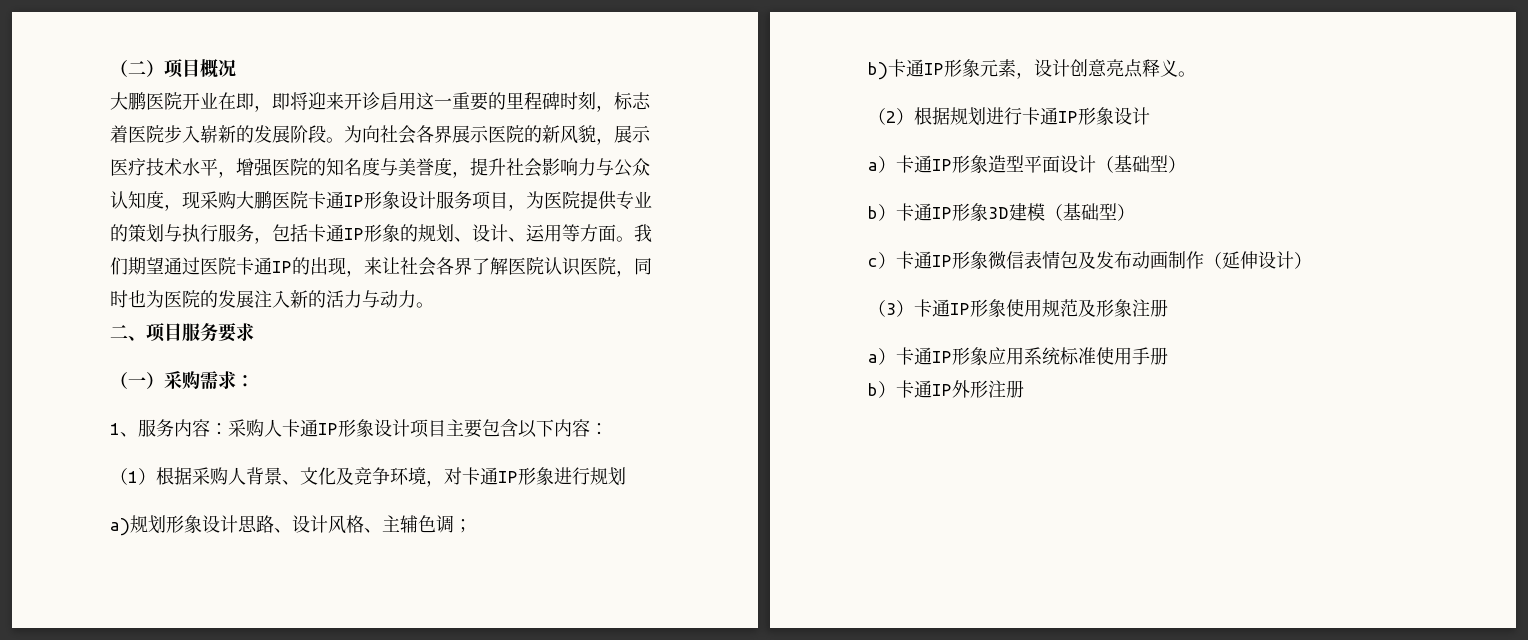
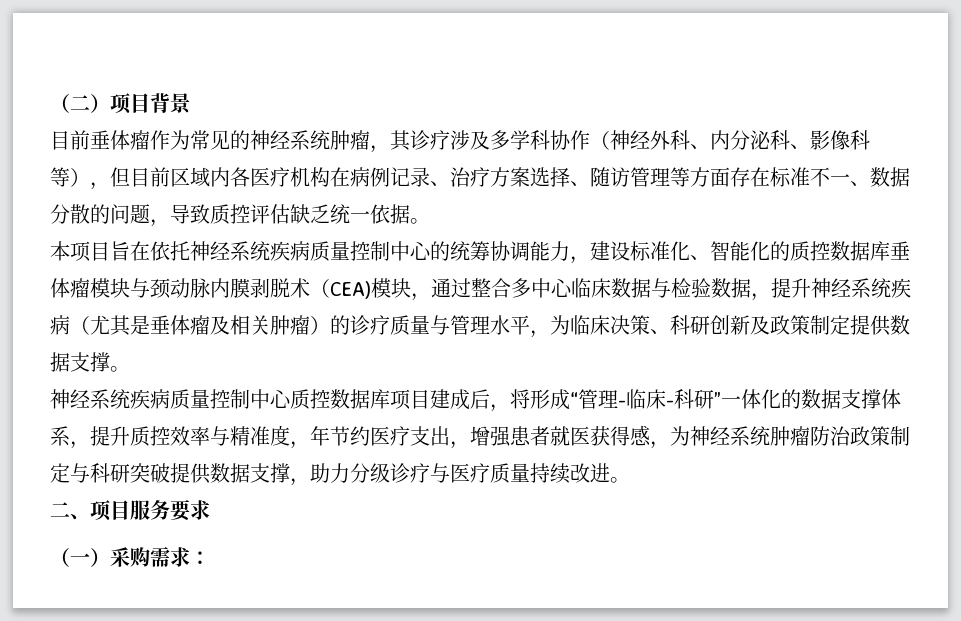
[200,59,236,78] [110,91,651,112] [110,125,651,145] [110,158,650,178] [110,191,652,211] [110,224,652,244] [110,257,652,277] [110,290,416,308] 概况 // 大鹏医院开业在即，即将迎来开诊启用这一重要的里程碑时刻，标志着医院步入崭新的发展阶段。为向社会各界展示医院的新风貌，展示医疗技术水平，增强医院的知名度与美誉度，提升社会影响力与公众认知度，现采购大鹏医院卡通IP形象设计服务项目，为医院提供专业的策划与执行服务，包括卡通IP形象的规划、设计、运用等方面。我们期望通过医院卡通IP的出现，来让社会各界了解医院认识医院，同时也为医院的发展注入新的活力与动力 -> [150,93,191,114] [50,130,870,153] [50,167,910,190] [50,204,430,227] [50,241,910,264] [50,278,911,301] [50,315,910,338] [50,352,130,372] [50,389,901,412] [50,425,910,449] [50,463,610,486] 背景 // 目前垂体瘤作为常见的神经系统肿瘤，其诊疗涉及多学科协作（神经外科、内分泌科、影像科等），但目前区域内各医疗机构在病例记录、治疗方案选择、随访管理等方面存在标准不一、数据分散的问题，导致质控评估缺乏统一依据。 // 本项目旨在依托神经系统疾病质量控制中心的统筹协调能力，建设标准化、智能化的质控数据库垂体瘤模块与颈动脉内膜剥脱术（CEA)模块，通过整合多中心临床数据与检验数据，提升神经系统疾病（尤其是垂体瘤及相关肿瘤）的诊疗质量与管理水平，为临床决策、科研创新及政策制定提供数据支撑。 // 神经系统疾病质量控制中心质控数据库项目建成后，将形成“管理-临床-科研”一体化的数据支撑体系，提升质控效率与精准度，年节约医疗支出，增强患者就医获得感，为神经系统肿瘤防治政策制定与科研突破提供数据支撑，助力分级诊疗与医疗质量持续改进
[110,419,608,438] [110,467,626,487] [110,515,472,536] [868,59,1196,80] [868,107,1150,126] [868,155,1186,173] [868,203,1135,221] [868,251,1312,269] [868,299,1168,317] [868,347,1168,365] [868,380,1024,398] // 1、服务内容：采购人卡通IP形象设计项目主要包含以下内容： // （1）根据采购人背景、文化及竞争环境，对卡通IP形象进行规划 // a)规划形象设计思路、设计风格、主辅色调； // b)卡通IP形象元素，设计创意亮点释义。 // （2）根据规划进行卡通IP形象设计 // a）卡通IP形象造型平面设计（基础型） // b）卡通IP形象3D建模（基础型） // c）卡通IP形象微信表情包及发布动画制作（延伸设计） // （3）卡通IP形象使用规范及形象注册 // a）卡通IP形象应用系统标准使用手册 // b）卡通IP外形注册 -> (210, 558) none

